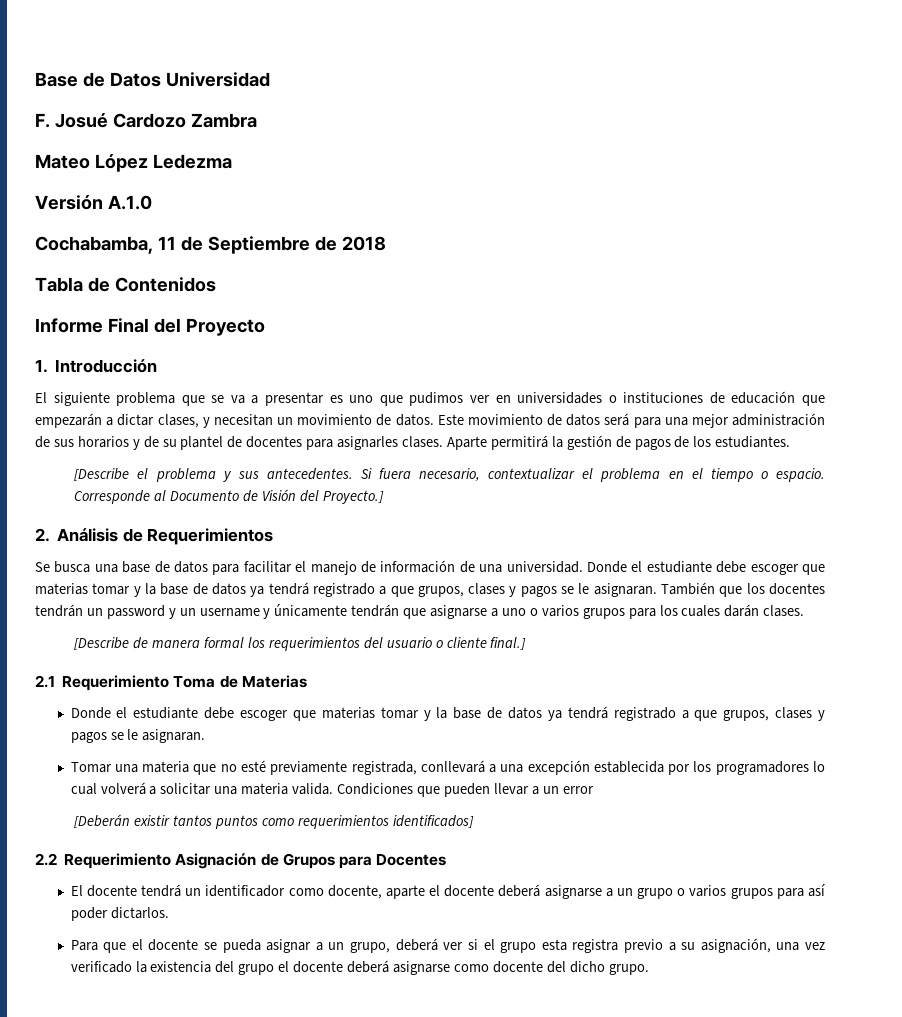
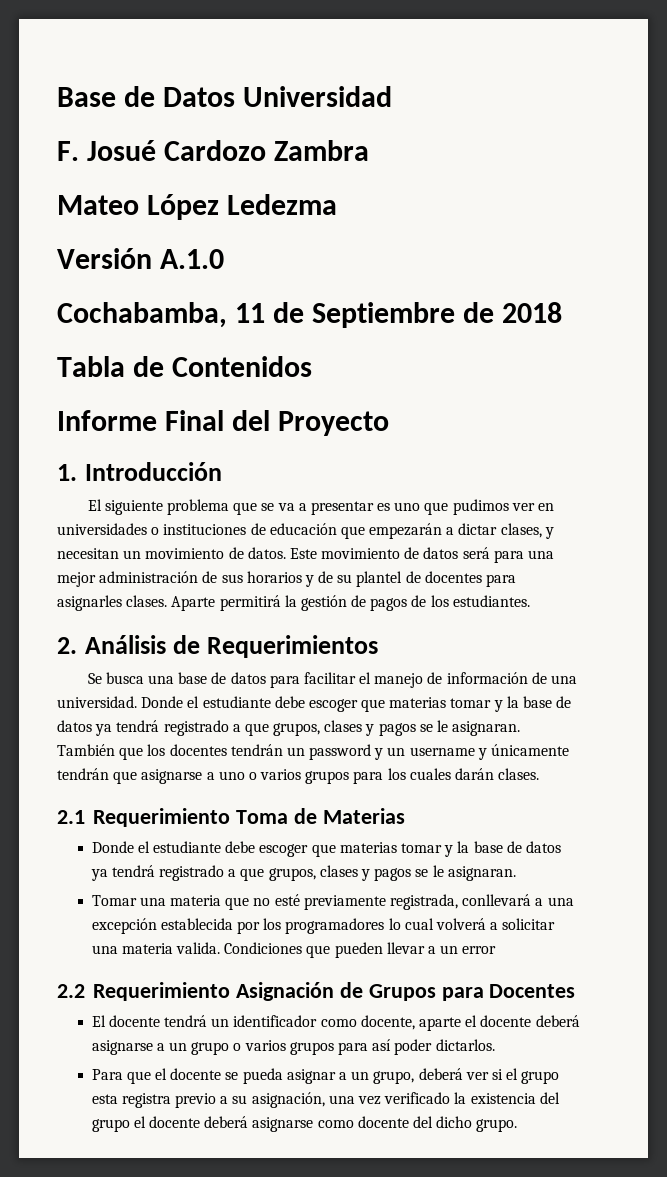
[74,468,825,482] [74,489,384,504] // [Describe el problema y sus antecedentes. Si fuera necesario, contextualizar el problema en el tiempo o espacio. Corresponde al Documento de Visión del Proyecto.] -> (530, 601) none
[74,637,527,651] // [Describe de manera formal los requerimientos del usuario o cliente final.] -> (540, 774) none
[74,814,474,829] // [Deberán existir tantos puntos como requerimientos identificados] -> (497, 950) none

